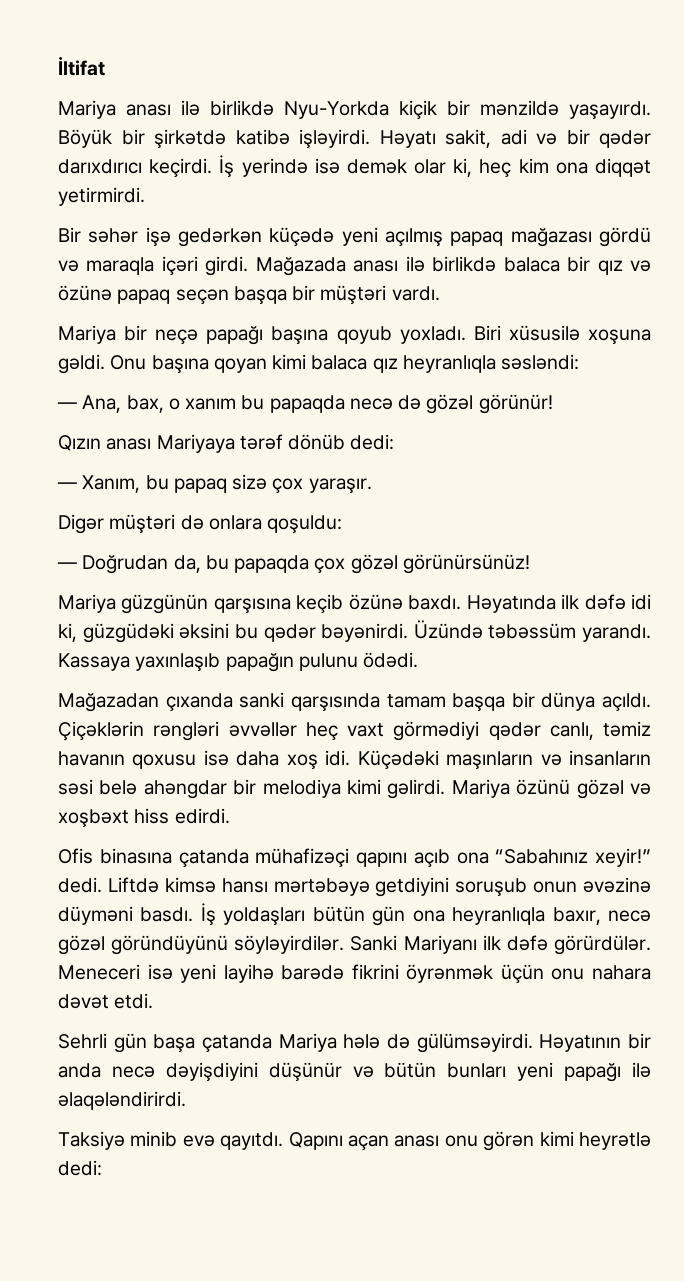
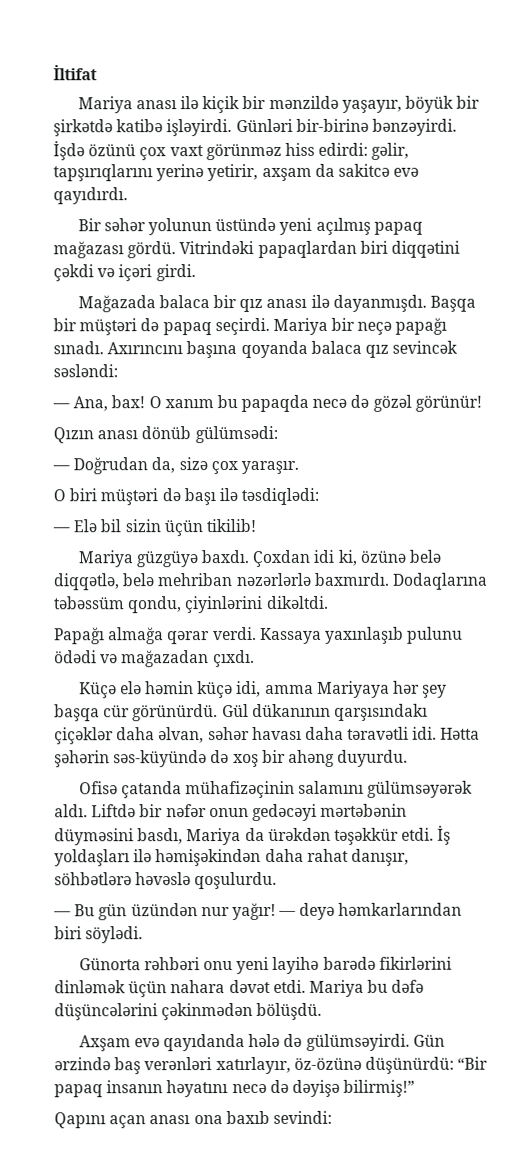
[210,100,389,119] birlikdə Nyu-Yorkda -> (200, 103) none
[569,101,651,120] [58,129,112,148] yaşayırdı. Böyük -> [341,95,455,113] yaşayır, böyük
[379,129,651,148] [58,155,651,178] [58,187,145,206] Həyatı sakit, adi və bir qədər darıxdırıcı keçirdi. İş yerində isə demək olar ki, heç kim ona diqqət yetirmirdi. -> [235,118,457,136] [53,140,410,161] [53,163,420,182] [53,187,128,205] Günləri bir-birinə bənzəyirdi. İşdə özünü çox vaxt görünməz hiss edirdi: gəlir, tapşırıqlarını yerinə yetirir, axşam da sakitcə evə qayıdırdı.
[145,227,335,247] işə gedərkən küçədə -> [148,217,277,236] yolunun üstündə
[599,227,651,247] [58,256,651,276] [58,285,440,305] [58,325,651,345] [58,354,307,374] gördü və maraqla içəri girdi. Mağazada anası ilə birlikdə balaca bir qız və özünə papaq seçən başqa bir müştəri vardı. // Mariya bir neçə papağı başına qoyub yoxladı. Biri xüsusilə xoşuna gəldi. Onu başına qoyan kimi -> [127,240,460,259] [53,264,196,282] [77,294,477,313] [53,317,448,336] [53,340,308,359] gördü. Vitrindəki papaqlardan biri diqqətini çəkdi və içəri girdi. // Mağazada balaca bir qız anası ilə dayanmışdı. Başqa bir müştəri də papaq seçirdi. Mariya bir neçə papağı sınadı. Axırıncını başına qoyanda
[402,355,496,373] heyranlıqla -> [392,340,459,354] sevincək
[126,395,180,413] bax, o -> [111,395,162,409] bax! O
[156,434,395,453] [57,474,372,494] [58,514,343,534] [57,554,530,574] [58,594,652,614] [58,620,651,643] [58,652,419,672] [58,692,651,712] [58,721,651,741] [58,750,652,770] [58,779,651,799] [58,808,230,828] [58,848,651,868] [58,877,651,897] [58,903,652,926] [58,935,652,955] [58,964,651,984] [58,993,154,1009] [58,1033,651,1053] [58,1062,652,1082] [58,1091,186,1110] [58,1131,651,1151] [58,1160,102,1176] Mariyaya tərəf dönüb dedi: // — Xanım, bu papaq sizə çox yaraşır. // Digər müştəri də onlara qoşuldu: // — Doğrudan da, bu papaqda çox gözəl görünürsünüz! // Mariya güzgünün qarşısına keçib özünə baxdı. Həyatında ilk dəfə idi ki, güzgüdəki əksini bu qədər bəyənirdi. Üzündə təbəssüm yarandı. Kassaya yaxınlaşıb papağın pulunu ödədi. // Mağazadan çıxanda sanki qarşısında tamam başqa bir dünya açıldı. Çiçəklərin rəngləri əvvəllər heç vaxt görmədiyi qədər canlı, təmiz havanın qoxusu isə daha xoş idi. Küçədəki maşınların və insanların səsi belə ahəngdar bir melodiya kimi gəlirdi. Mariya özünü gözəl və xoşbəxt hiss edirdi. // Ofis binasına çatanda mühafizəçi qapını açıb ona “Sabahınız xeyir!” dedi. Liftdə kimsə hansı mərtəbəyə getdiyini soruşub onun əvəzinə düyməni basdı. İş yoldaşları bütün gün ona heyranlıqla baxır, necə gözəl göründüyünü söyləyirdilər. Sanki Mariyanı ilk dəfə görürdülər. Meneceri isə yeni layihə barədə fikrini öyrənmək üçün onu nahara dəvət etdi. // Sehrli gün başa çatanda Mariya hələ də gülümsəyirdi. Həyatının bir anda necə dəyişdiyini düşünür və bütün bunları yeni papağı ilə əlaqələndirirdi. // Taksiyə minib evə qayıtdı. Qapını açan anası onu görən kimi heyrətlə dedi: -> [141,425,278,444] [52,457,299,475] [53,487,320,506] [52,519,256,537] [77,549,442,568] [53,572,488,591] [54,595,329,614] [54,626,464,645] [54,650,255,668] [78,680,448,699] [54,703,428,722] [54,726,481,745] [54,749,409,768] [78,780,474,799] [54,803,408,822] [54,824,452,846] [54,848,409,867] [54,871,278,890] [53,902,463,921] [54,926,144,944] [78,956,452,975] [54,979,425,998] [54,1002,323,1021] [78,1033,445,1052] [54,1056,489,1075] [54,1079,416,1098] [54,1110,332,1129] dönüb gülümsədi: // — Doğrudan da, sizə çox yaraşır. // O biri müştəri də başı ilə təsdiqlədi: // — Elə bil sizin üçün tikilib! // Mariya güzgüyə baxdı. Çoxdan idi ki, özünə belə diqqətlə, belə mehriban nəzərlərlə baxmırdı. Dodaqlarına təbəssüm qondu, çiyinlərini dikəltdi. // Papağı almağa qərar verdi. Kassaya yaxınlaşıb pulunu ödədi və mağazadan çıxdı. // Küçə elə həmin küçə idi, amma Mariyaya hər şey başqa cür görünürdü. Gül dükanının qarşısındakı çiçəklər daha əlvan, səhər havası daha təravətli idi. Hətta şəhərin səs-küyündə də xoş bir ahəng duyurdu. // Ofisə çatanda mühafizəçinin salamını gülümsəyərək aldı. Liftdə bir nəfər onun gedəcəyi mərtəbənin düyməsini basdı, Mariya da ürəkdən təşəkkür etdi. İş yoldaşları ilə həmişəkindən daha rahat danışır, söhbətlərə həvəslə qoşulurdu. // — Bu gün üzündən nur yağır! — deyə həmkarlarından biri söylədi. // Günorta rəhbəri onu yeni layihə barədə fikirlərini dinləmək üçün nahara dəvət etdi. Mariya bu dəfə düşüncələrini çəkinmədən bölüşdü. // Axşam evə qayıdanda hələ də gülümsəyirdi. Gün ərzində baş verənləri xatırlayır, öz-özünə düşünürdü: “Bir papaq insanın həyatını necə də dəyişə bilirmiş!” // Qapını açan anası ona baxıb sevindi:

